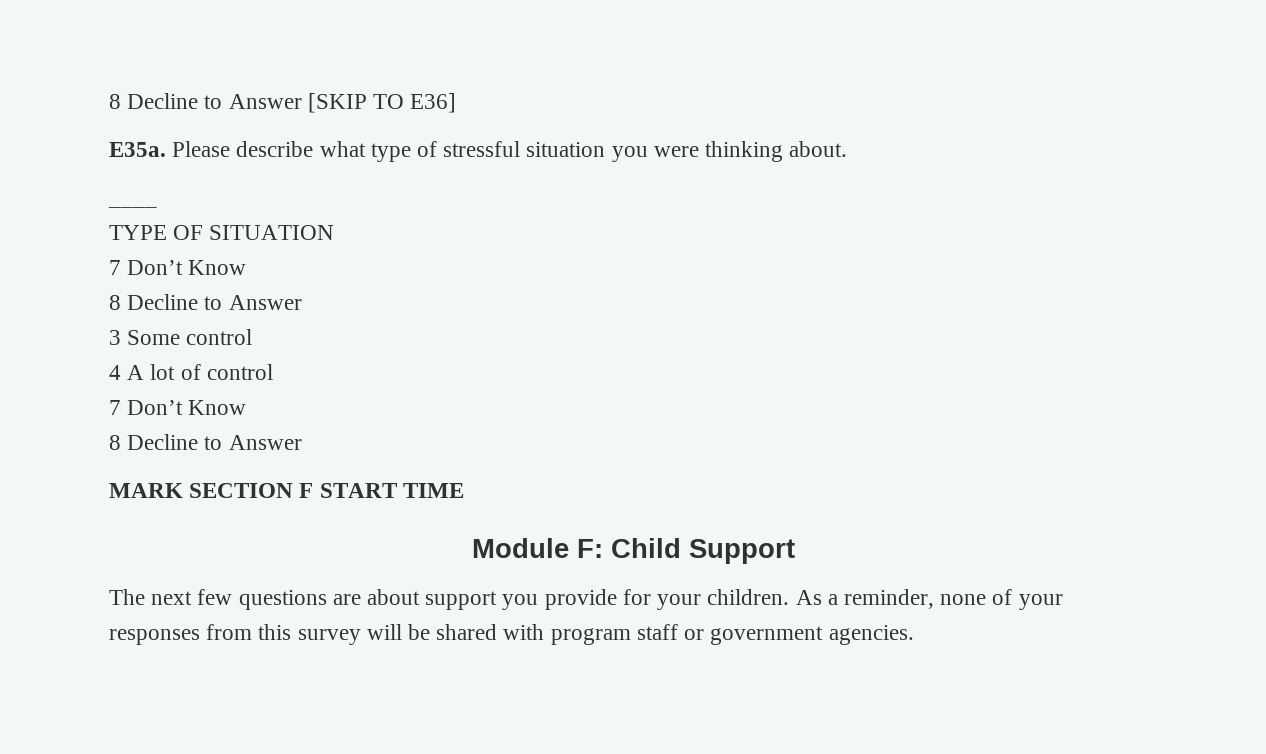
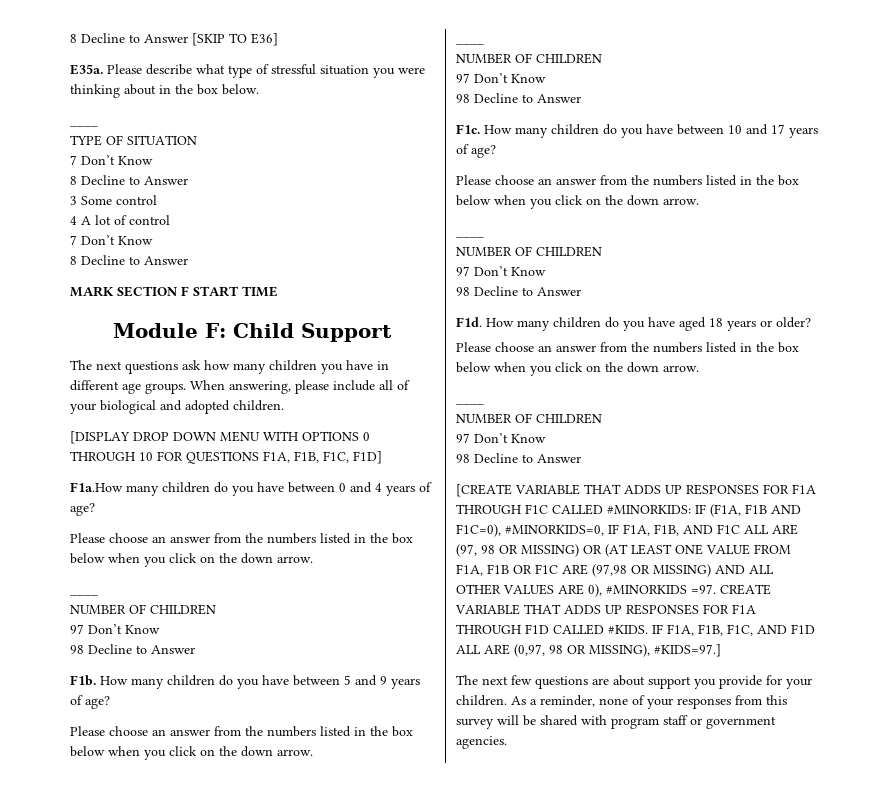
[789,141,848,157] about. -> [124,84,259,95] about in the box below.
(795, 551) none -> [70,360,389,374] [70,380,410,394] [70,400,284,414] [70,431,370,444] [70,451,382,464] [70,482,432,496] [70,503,95,516] [70,533,413,544] [70,553,313,567] [70,594,98,596] [70,604,216,615] [70,624,160,634] [70,644,195,654] [70,675,420,689] [70,695,110,709] [70,726,413,737] [70,746,313,760] [456,43,484,45] [456,53,602,64] [456,73,546,83] [456,93,581,103] [456,124,818,138] [456,144,496,158] [456,175,799,186] [456,195,699,209] [456,236,484,238] [456,246,602,257] [456,266,546,276] [456,286,581,296] [456,317,811,331] [456,342,799,353] [456,362,699,376] [456,403,484,405] [456,413,602,424] [456,433,546,443] [456,453,581,463] [456,484,816,497] [456,504,801,517] [456,524,798,537] [456,544,791,557] [456,564,774,577] [456,584,771,597] [455,604,756,615] [456,624,815,636] [456,644,721,657] // The next questions ask how many children you have in different age groups. When answering, please include all of your biological and adopted children. // [DISPLAY DROP DOWN MENU WITH OPTIONS 0 THROUGH 10 FOR QUESTIONS F1A, F1B, F1C, F1D] // F1a.How many children do you have between 0 and 4 years of age? // Please choose an answer from the numbers listed in the box below when you click on the down arrow. // ____ // NUMBER OF CHILDREN // 97 Don’t Know // 98 Decline to Answer // F1b. How many children do you have between 5 and 9 years of age? // Please choose an answer from the numbers listed in the box below when you click on the down arrow. // ____ // NUMBER OF CHILDREN // 97 Don’t Know // 98 Decline to Answer // F1c. How many children do you have between 10 and 17 years of age? // Please choose an answer from the numbers listed in the box below when you click on the down arrow. // ____ // NUMBER OF CHILDREN // 97 Don’t Know // 98 Decline to Answer // F1d. How many children do you have aged 18 years or older? // Please choose an answer from the numbers listed in the box below when you click on the down arrow. // ____ // NUMBER OF CHILDREN // 97 Don’t Know // 98 Decline to Answer // [CREATE VARIABLE THAT ADDS UP RESPONSES FOR F1A THROUGH F1C CALLED #MINORKIDS: IF (F1A, F1B AND F1C=0), #MINORKIDS=0, IF F1A, F1B, AND F1C ALL ARE (97, 98 OR MISSING) OR (AT LEAST ONE VALUE FROM F1A, F1B OR F1C ARE (97,98 OR MISSING) AND ALL OTHER VALUES ARE 0), #MINORKIDS =97. CREATE VARIABLE THAT ADDS UP RESPONSES FOR F1A THROUGH F1D CALLED #KIDS. IF F1A, F1B, F1C, AND F1D ALL ARE (0,97, 98 OR MISSING), #KIDS=97.]

